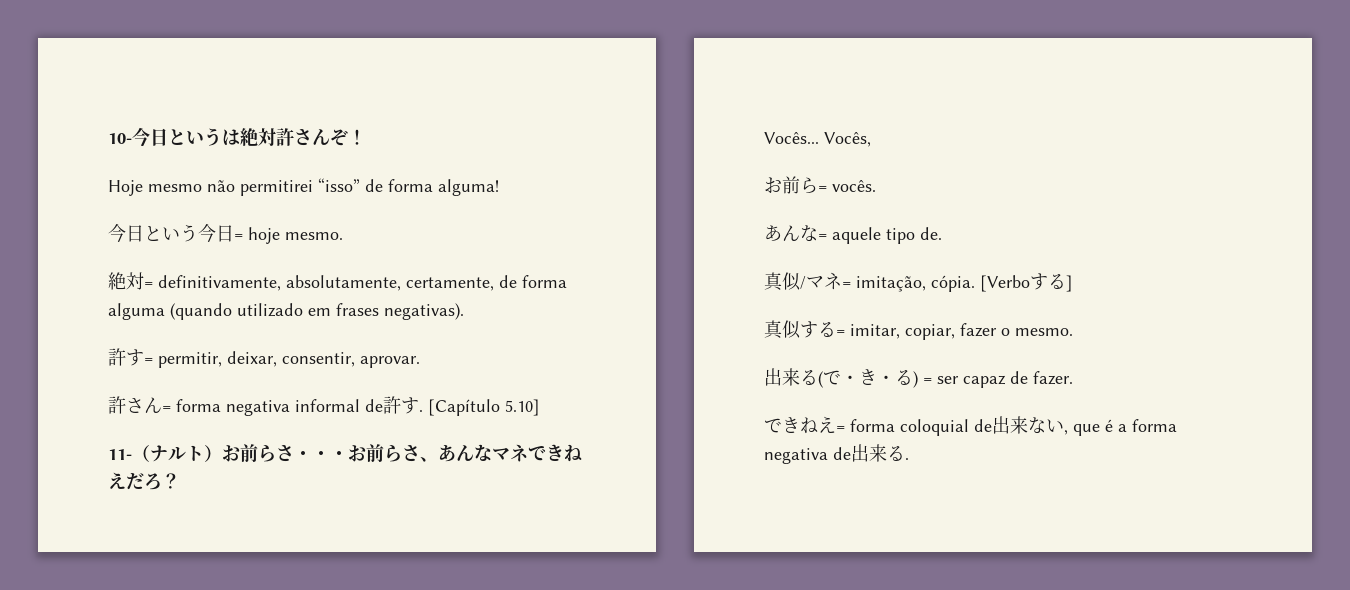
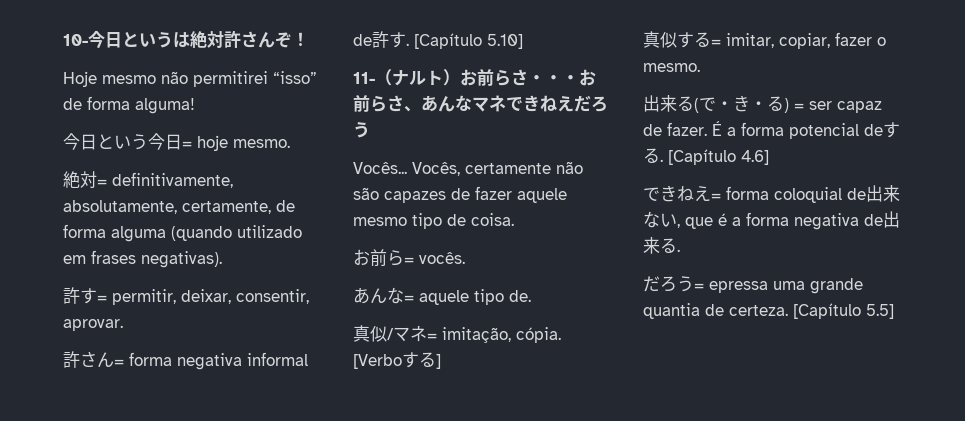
[162,473,180,489] ？ -> [353,122,370,138] う
(871, 139) none -> [465,161,583,174] [353,186,567,203] [353,213,514,229] certamente não são capazes de fazer aquele mesmo tipo de coisa.
(1073, 378) none -> [712,121,900,139] [643,148,769,165] É a forma potencial deする. [Capítulo 4.6]
(909, 458) none -> [643,276,863,294] [643,303,894,319] // だろう= epressa uma grande quantia de certeza. [Capítulo 5.5]

